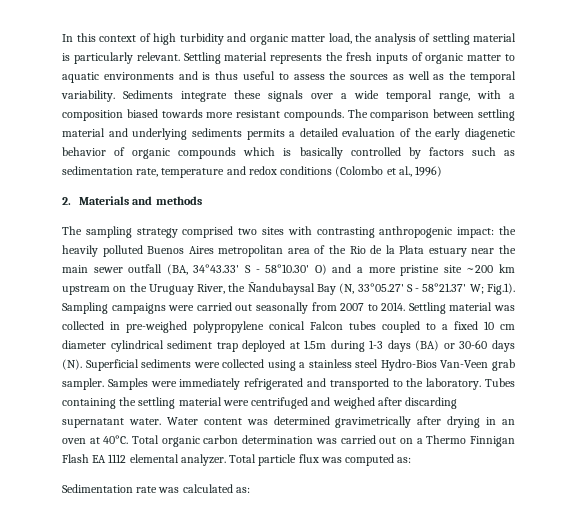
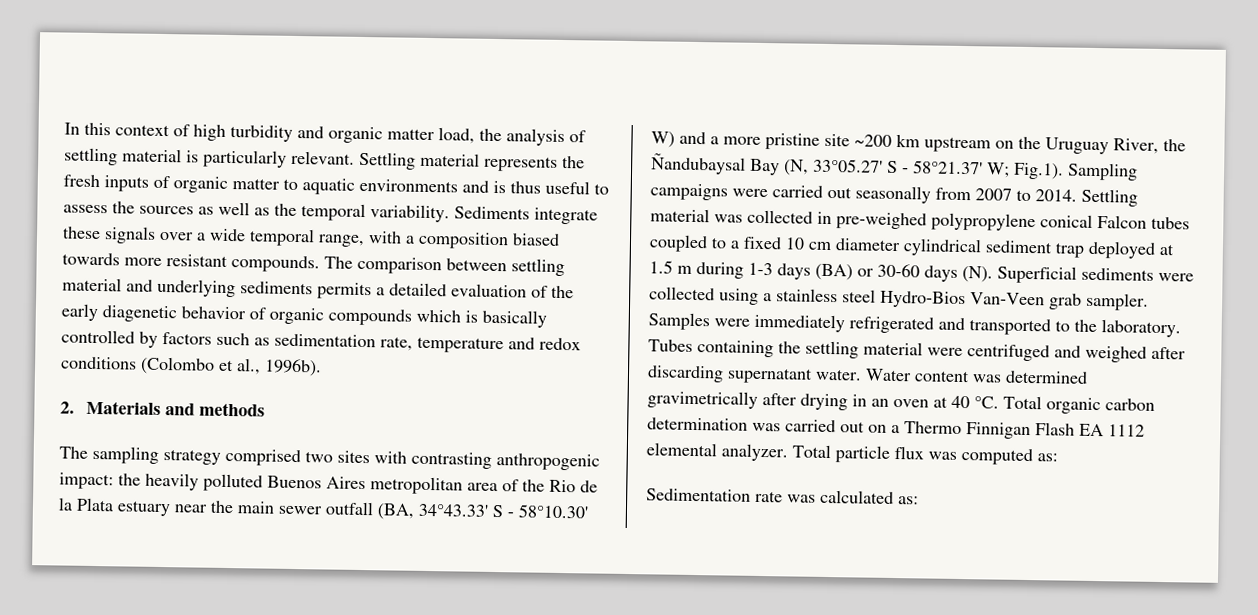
[415,166,443,177] 1996) -> [264,358,322,377] 1996b).
[314,264,327,275] O) -> [651,131,675,148] W)
[304,340,327,349] 1.5m -> [649,260,692,274] 1.5 m
[103,435,129,444] 40°C. -> [951,395,999,409] 40 °C.

